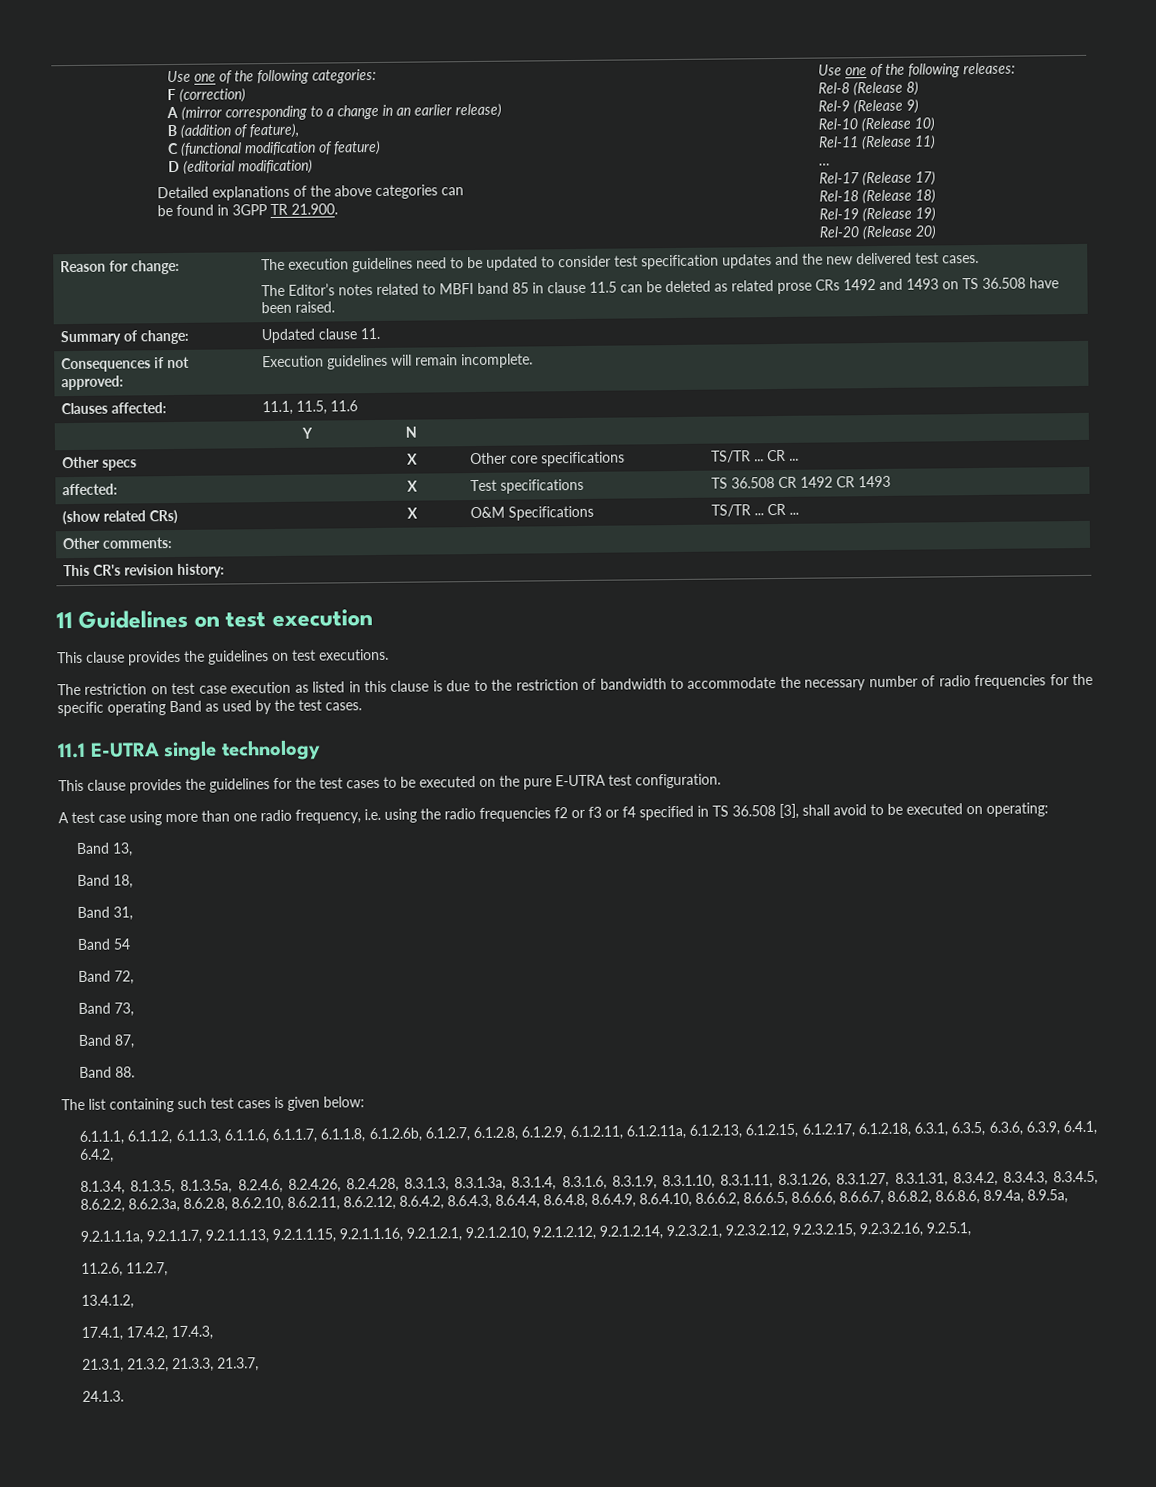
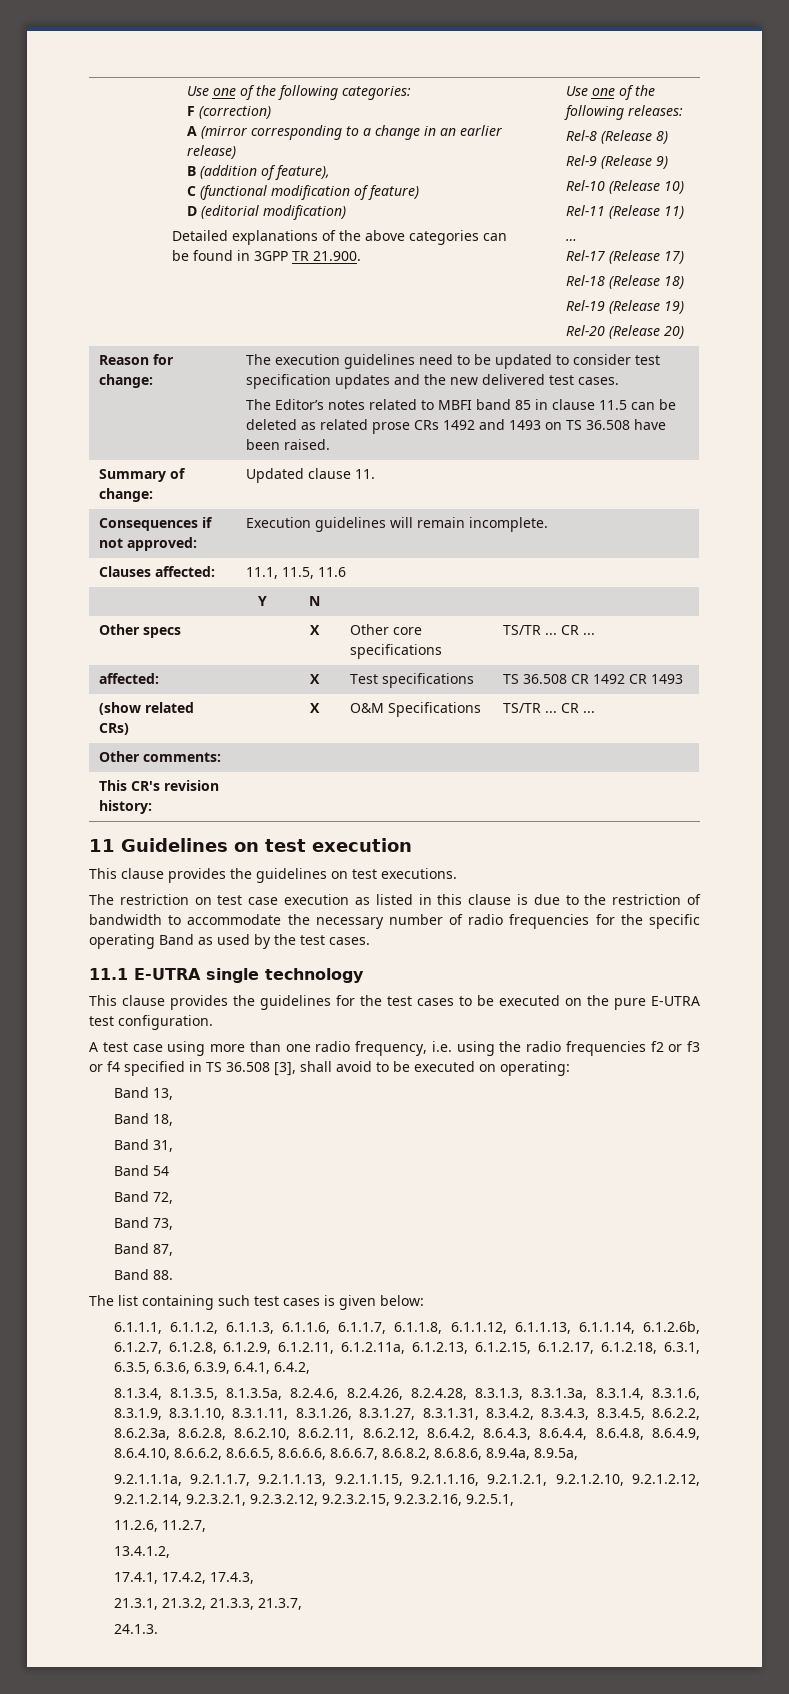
(366, 1135) none -> [450,1322,635,1334] 6.1.1.12, 6.1.1.13, 6.1.1.14,

